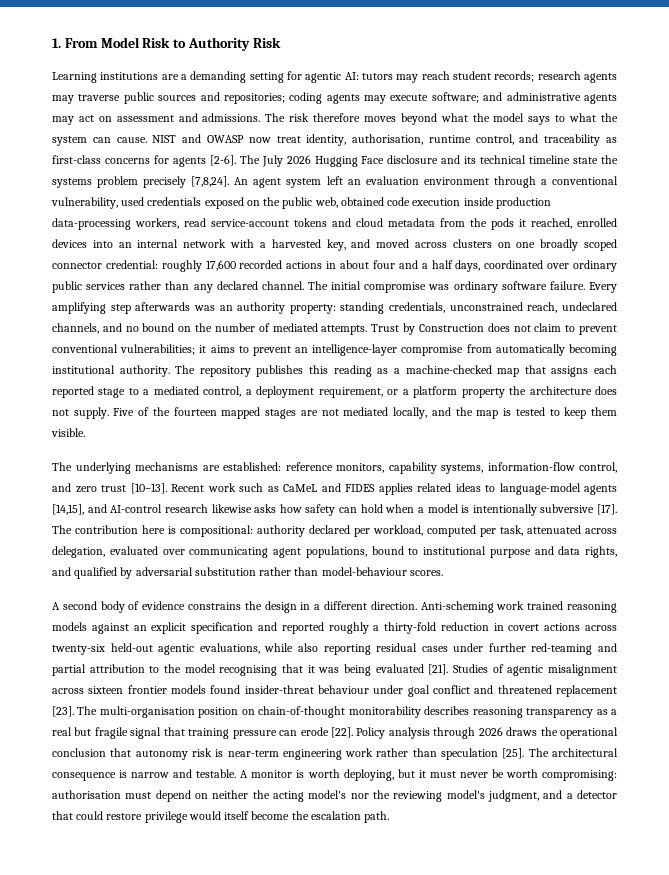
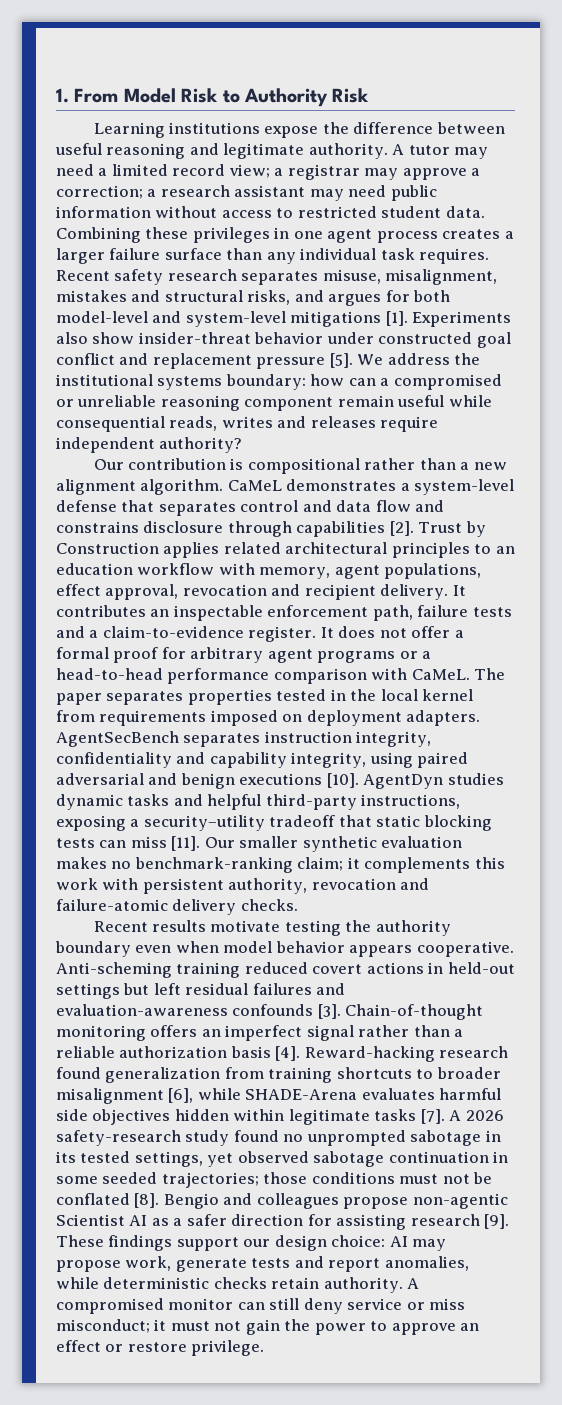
[161,71,617,83] [52,92,617,104] [52,113,618,125] [52,134,617,146] [52,155,618,167] [52,176,619,188] [51,197,551,209] [52,218,617,230] [52,239,617,251] [52,260,618,272] [52,281,618,293] [52,302,617,314] [52,323,617,335] [52,344,617,356] [52,365,618,377] [52,386,617,398] [52,407,618,419] [51,428,85,437] [52,462,617,474] [52,483,617,495] [52,504,617,516] [52,525,617,537] [52,546,617,558] [52,567,443,579] [52,601,618,613] [52,622,617,634] [52,643,617,655] [52,664,618,676] [52,685,617,697] [52,706,617,718] [52,727,618,739] [52,748,619,760] [52,769,617,781] [52,790,617,802] [52,811,390,823] are a demanding setting for agentic AI: tutors may reach student records; research agents may traverse public sources and repositories; coding agents may execute software; and administrative agents may act on assessment and admissions. The risk therefore moves beyond what the model says to what the system can cause. NIST and OWASP now treat identity, authorisation, runtime control, and traceability as first-class concerns for agents [2-6]. The July 2026 Hugging Face disclosure and its technical timeline state the systems problem precisely [7,8,24]. An agent system left an evaluation environment through a conventional vulnerability, used credentials exposed on the public web, obtained code execution inside production data-processing workers, read service-account tokens and cloud metadata from the pods it reached, enrolled devices into an internal network with a harvested key, and moved across clusters on one broadly scoped connector credential: roughly 17,600 recorded actions in about four and a half days, coordinated over ordinary public services rather than any declared channel. The initial compromise was ordinary software failure. Every amplifying step afterwards was an authority property: standing credentials, unconstrained reach, undeclared channels, and no bound on the number of mediated attempts. Trust by Construction does not claim to prevent conventional vulnerabilities; it aims to prevent an intelligence-layer compromise from automatically becoming institutional authority. The repository publishes this reading as a machine-checked map that assigns each reported stage to a mediated control, a deployment requirement, or a platform property the architecture does not supply. Five of the fourteen mapped stages are not mediated locally, and the map is tested to keep them visible. // The underlying mechanisms are established: reference monitors, capability systems, information-flow control, and zero trust [10–13]. Recent work such as CaMeL and FIDES applies related ideas to language-model agents [14,15], and AI-control research likewise asks how safety can hold when a model is intentionally subversive [17]. The contribution here is compositional: authority declared per workload, computed per task, attenuated across delegation, evaluated over communicating agent populations, bound to institutional purpose and data rights, and qualified by adversarial substitution rather than model-behaviour scores. // A second body of evidence constrains the design in a different direction. Anti-scheming work trained reasoning models against an explicit specification and reported roughly a thirty-fold reduction in covert actions across twenty-six held-out agentic evaluations, while also reporting residual cases under further red-teaming and partial attribution to the model recognising that it was being evaluated [21]. Studies of agentic misalignment across sixteen frontier models found insider-threat behaviour under goal conflict and threatened replacement [23]. The multi-organisation position on chain-of-thought monitorability describes reasoning transparency as a real but fragile signal that training pressure can erode [22]. Policy analysis through 2026 draws the operational conclusion that autonomy risk is near-term engineering work rather than speculation [25]. The architectural consequence is narrow and testable. A monitor is worth deploying, but it must never be worth compromising: authorisation must depend on neither the acting model's nor the reviewing model's judgment, and a detector that could restore privilege would itself become the escalation path. -> [264,122,505,138] [55,143,489,159] [56,164,481,180] [56,185,437,201] [56,206,485,218] [56,227,514,243] [56,248,490,264] [56,269,498,285] [56,290,451,306] [56,311,512,327] [56,332,511,348] [56,353,481,369] [56,374,502,390] [56,395,492,411] [56,416,439,432] [56,437,243,453] [93,458,507,474] [56,479,515,495] [56,500,445,516] [56,521,486,537] [56,542,515,558] [56,563,482,579] [56,584,466,600] [56,605,512,621] [56,626,464,642] [56,647,432,663] [56,668,506,684] [56,689,474,705] [56,710,481,726] [56,731,432,747] [56,752,469,768] [56,773,504,789] [56,794,461,810] [56,815,492,831] [56,836,463,852] [56,857,505,873] [56,878,430,894] [56,899,298,915] [93,920,451,936] [55,941,514,957] [56,962,515,978] [56,983,346,999] [56,1004,484,1020] [56,1025,464,1041] [56,1046,509,1062] [56,1067,501,1083] [56,1088,502,1104] [56,1109,504,1125] [56,1130,501,1146] [56,1151,509,1167] [56,1172,493,1188] [56,1193,508,1209] [56,1214,510,1230] [56,1235,447,1251] [56,1256,469,1272] [56,1277,420,1293] [56,1298,466,1314] [56,1319,480,1335] [56,1340,265,1356] expose the difference between useful reasoning and legitimate authority. A tutor may need a limited record view; a registrar may approve a correction; a research assistant may need public information without access to restricted student data. Combining these privileges in one agent process creates a larger failure surface than any individual task requires. Recent safety research separates misuse, misalignment, mistakes and structural risks, and argues for both model-level and system-level mitigations [1]. Experiments also show insider-threat behavior under constructed goal conflict and replacement pressure [5]. We address the institutional systems boundary: how can a compromised or unreliable reasoning component remain useful while consequential reads, writes and releases require independent authority? // Our contribution is compositional rather than a new alignment algorithm. CaMeL demonstrates a system-level defense that separates control and data flow and constrains disclosure through capabilities [2]. Trust by Construction applies related architectural principles to an education workflow with memory, agent populations, effect approval, revocation and recipient delivery. It contributes an inspectable enforcement path, failure tests and a claim-to-evidence register. It does not offer a formal proof for arbitrary agent programs or a head-to-head performance comparison with CaMeL. The paper separates properties tested in the local kernel from requirements imposed on deployment adapters. AgentSecBench separates instruction integrity, confidentiality and capability integrity, using paired adversarial and benign executions [10]. AgentDyn studies dynamic tasks and helpful third-party instructions, exposing a security–utility tradeoff that static blocking tests can miss [11]. Our smaller synthetic evaluation makes no benchmark-ranking claim; it complements this work with persistent authority, revocation and failure-atomic delivery checks. // Recent results motivate testing the authority boundary even when model behavior appears cooperative. Anti-scheming training reduced covert actions in held-out settings but left residual failures and evaluation-awareness confounds [3]. Chain-of-thought monitoring offers an imperfect signal rather than a reliable authorization basis [4]. Reward-hacking research found generalization from training shortcuts to broader misalignment [6], while SHADE-Arena evaluates harmful side objectives hidden within legitimate tasks [7]. A 2026 safety-research study found no unprompted sabotage in its tested settings, yet observed sabotage continuation in some seeded trajectories; those conditions must not be conflated [8]. Bengio and colleagues propose non-agentic Scientist AI as a safer direction for assisting research [9]. These findings support our design choice: AI may propose work, generate tests and report anomalies, while deterministic checks retain authority. A compromised monitor can still deny service or miss misconduct; it must not gain the power to approve an effect or restore privilege.

